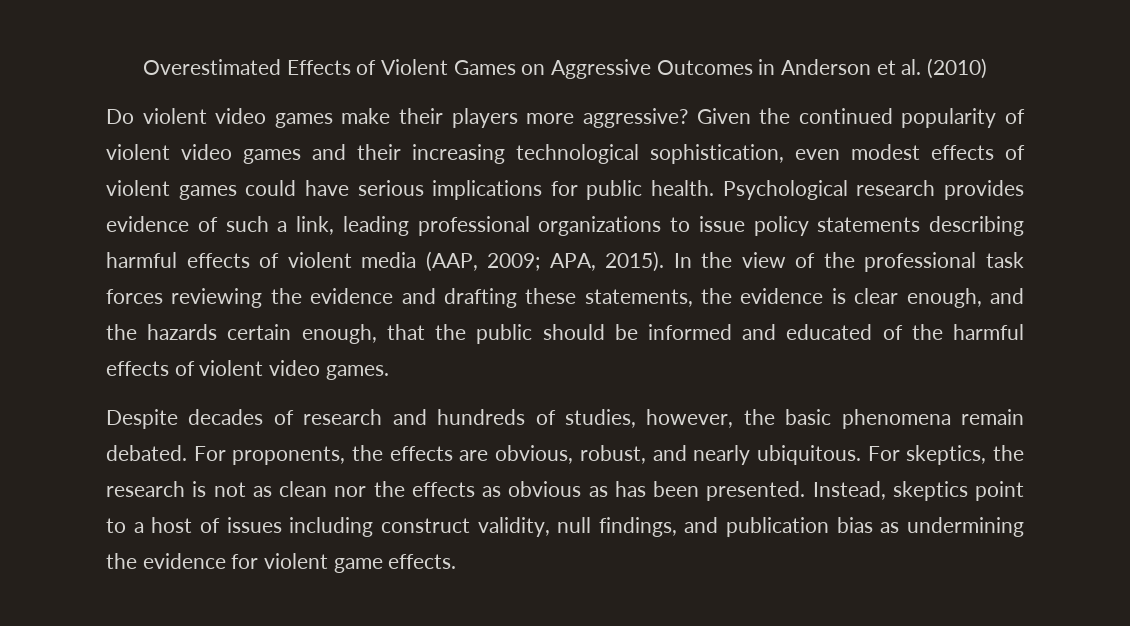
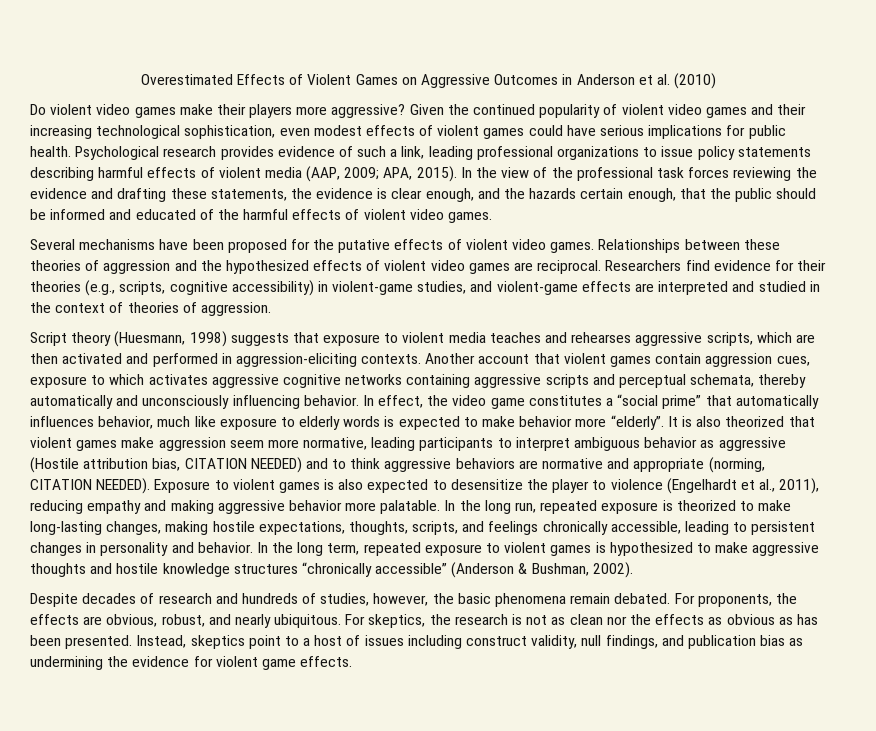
(389, 372) none -> [30,239,780,253] [30,260,827,274] [30,280,820,296] [30,302,271,316] [30,331,815,347] [30,353,810,367] [30,374,807,388] [30,394,819,409] [30,415,815,430] [30,437,786,451] [30,457,765,473] [30,478,820,494] [30,500,792,514] [30,521,816,535] [30,542,820,556] [30,562,633,578] // Several mechanisms have been proposed for the putative effects of violent video games. Relationships between these theories of aggression and the hypothesized effects of violent video games are reciprocal. Researchers find evidence for their theories (e.g., scripts, cognitive accessibility) in violent-game studies, and violent-game effects are interpreted and studied in the context of theories of aggression. // Script theory (Huesmann, 1998) suggests that exposure to violent media teaches and rehearses aggressive scripts, which are then activated and performed in aggression-eliciting contexts. Another account that violent games contain aggression cues, exposure to which activates aggressive cognitive networks containing aggressive scripts and perceptual schemata, thereby automatically and unconsciously influencing behavior. In effect, the video game constitutes a “social prime” that automatically influences behavior, much like exposure to elderly words is expected to make behavior more “elderly”. It is also theorized that violent games make aggression seem more normative, leading participants to interpret ambiguous behavior as aggressive (Hostile attribution bias, CITATION NEEDED) and to think aggressive behaviors are normative and appropriate (norming, CITATION NEEDED). Exposure to violent games is also expected to desensitize the player to violence (Engelhardt et al., 2011), reducing empathy and making aggressive behavior more palatable. In the long run, repeated exposure is theorized to make long-lasting changes, making hostile expectations, thoughts, scripts, and feelings chronically accessible, leading to persistent changes in personality and behavior. In the long term, repeated exposure to violent games is hypothesized to make aggressive thoughts and hostile knowledge structures “chronically accessible” (Anderson & Bushman, 2002).

